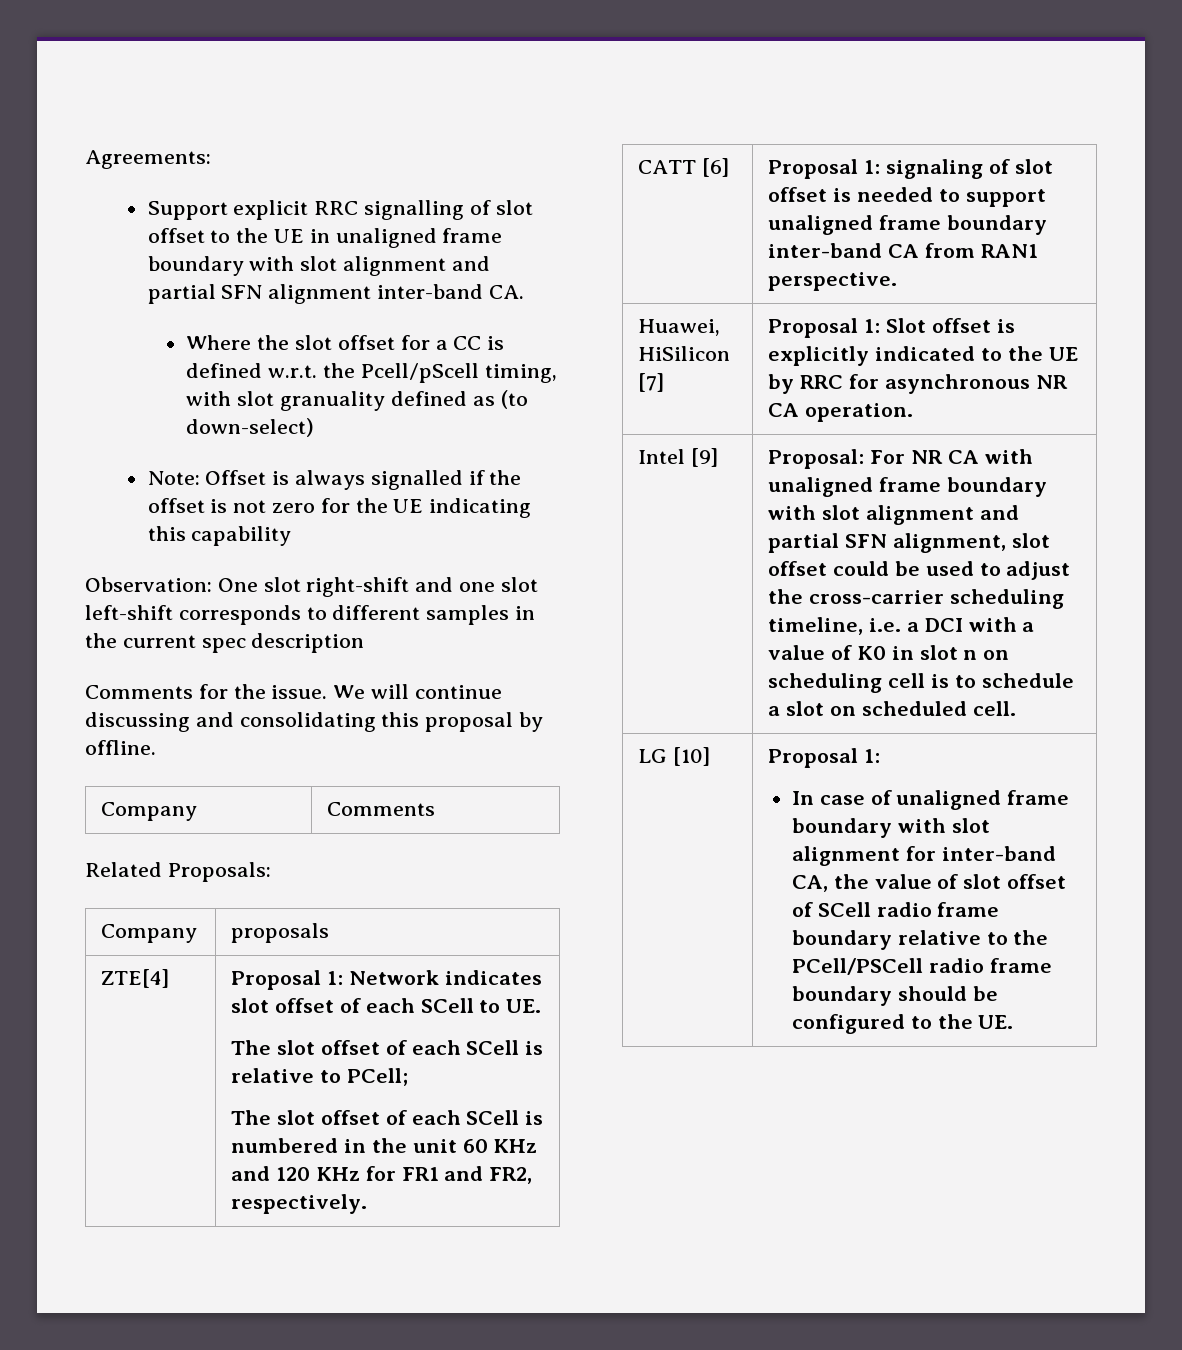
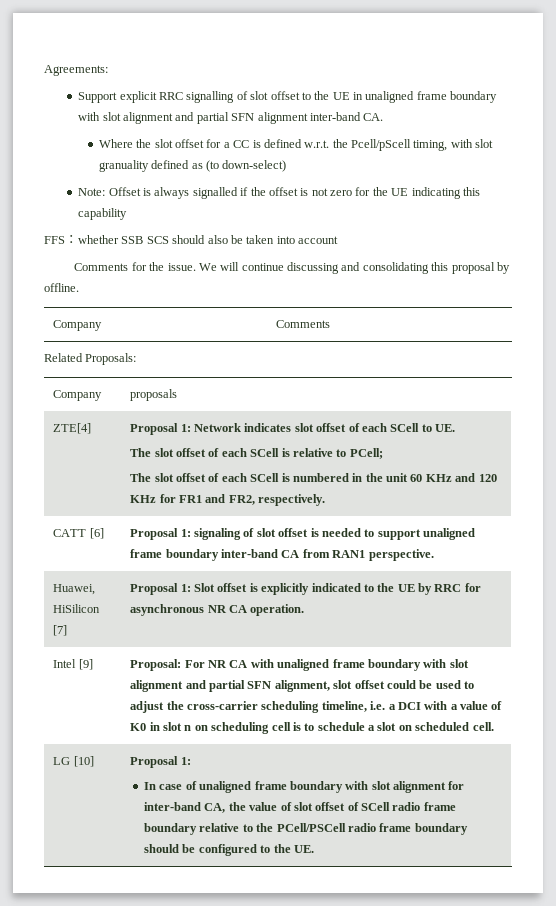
[85,577,538,597] [85,605,536,625] [85,633,365,653] Observation: One slot right-shift and one slot left-shift corresponds to different samples in the current spec description -> [44,235,338,244] FFS：whether SSB SCS should also be taken into account

